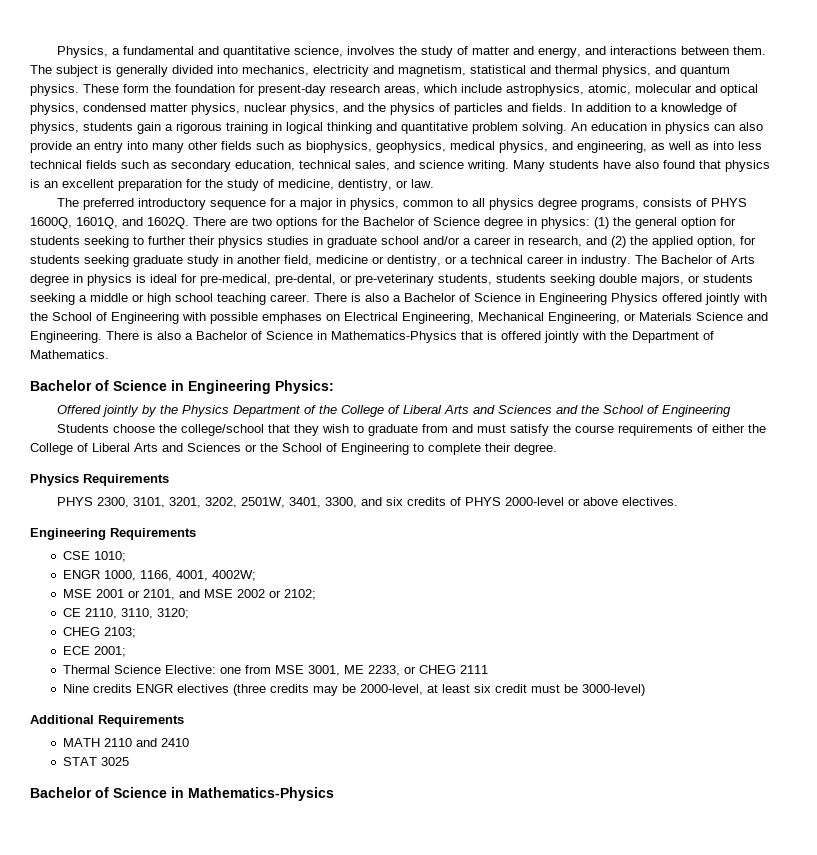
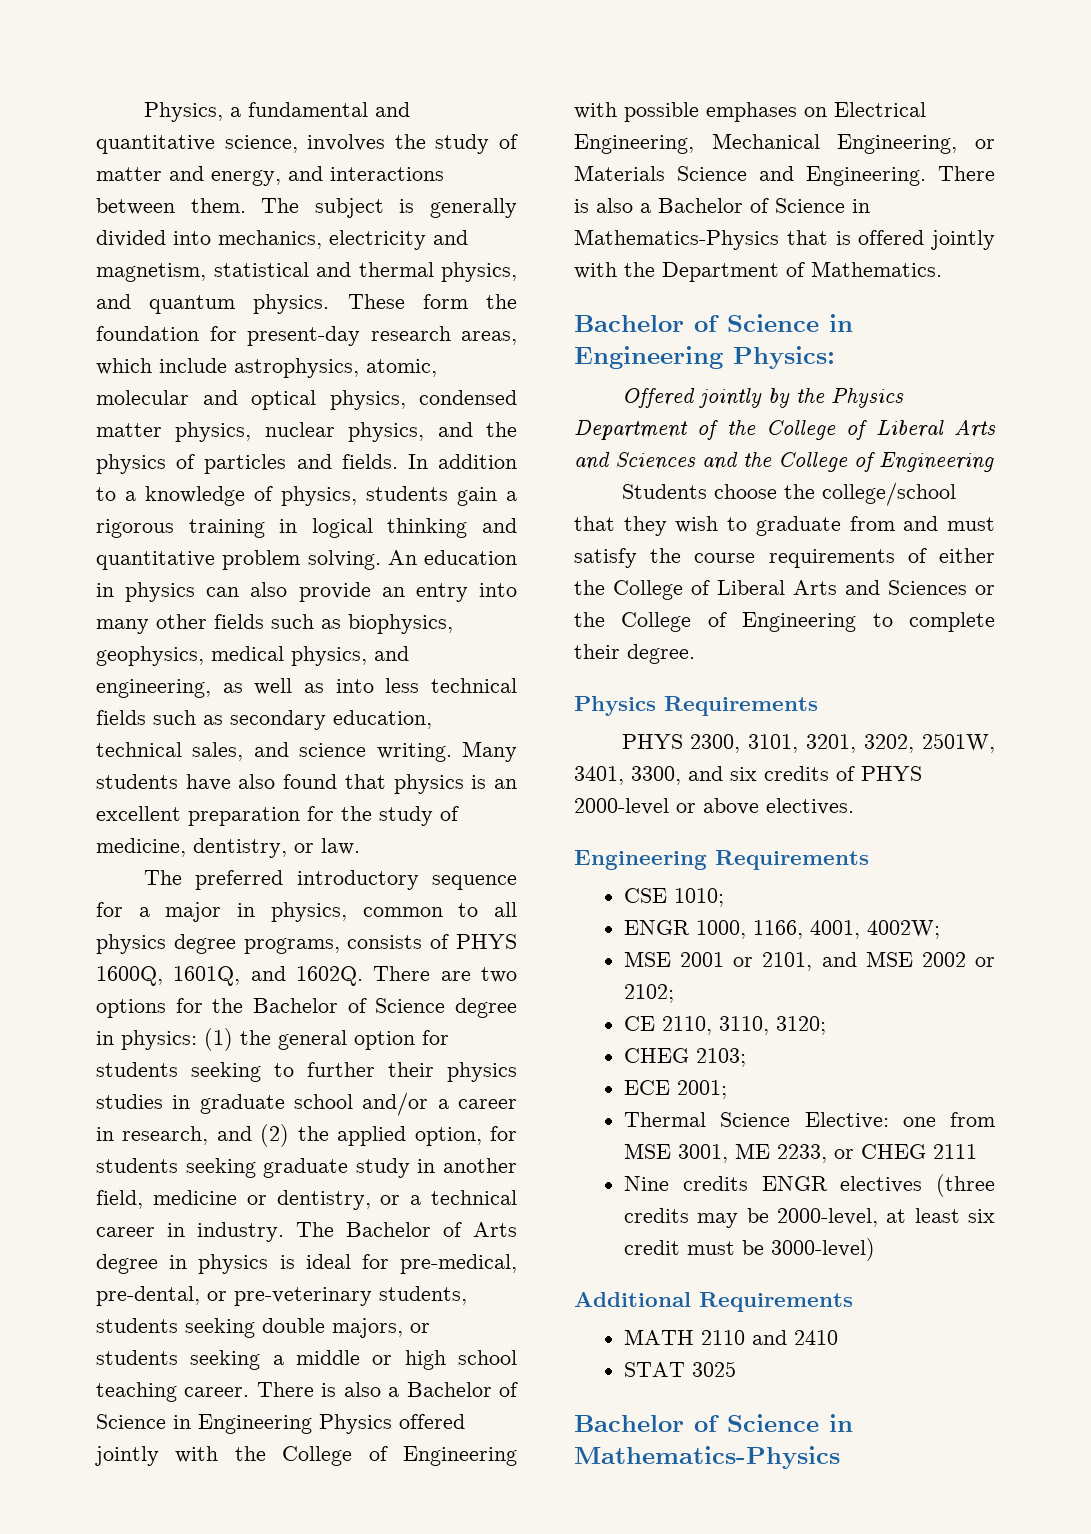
[52,312,92,321] School -> [282,1446,353,1466] College
[603,405,645,414] School -> [778,452,848,472] College
[282,443,322,452] School -> [621,612,692,632] College

